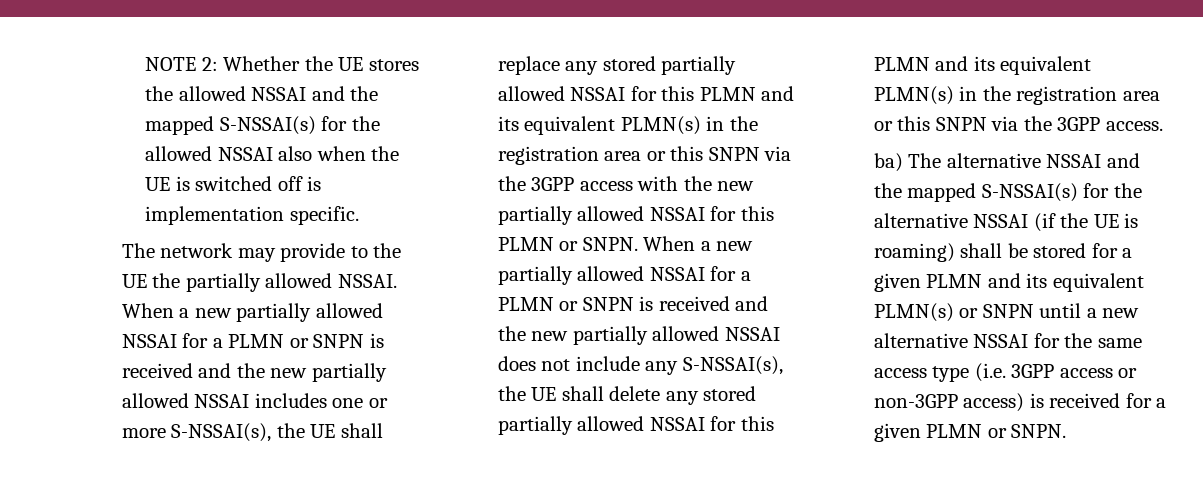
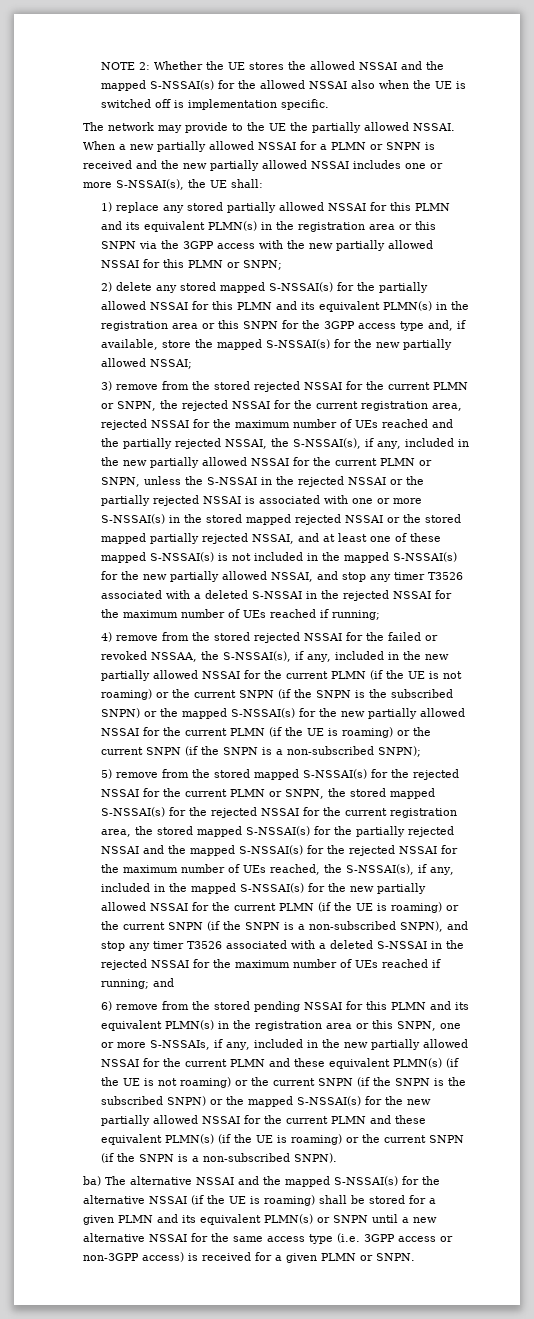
[340,423,383,438] shall -> [230,179,263,188] [101,202,113,212] shall: // 1)
[582,236,754,251] [497,266,751,285] [497,296,769,311] [497,326,780,345] [497,356,783,375] [497,386,757,405] SNPN. When a new partially allowed NSSAI for a PLMN or SNPN is received and the new partially allowed NSSAI does not include any S-NSSAI(s), the UE shall delete any stored -> [243,260,283,270] [101,282,376,293] SNPN; // 2) delete any stored mapped S-NSSAI(s) for the
[991,116,1163,131] via the 3GPP access. -> [282,320,467,331] [101,339,453,350] [101,358,193,369] [101,381,469,392] [101,400,463,411] [101,419,454,430] [101,438,470,449] [101,457,433,468] [101,476,425,487] [101,495,423,506] [101,514,462,525] [101,533,442,544] [101,552,458,563] [101,571,464,582] [101,590,453,601] [101,609,381,620] [101,632,439,643] [101,651,450,662] [101,670,463,681] [101,689,454,700] [101,708,466,719] [101,727,432,738] [101,746,422,757] [101,769,460,780] [101,788,436,799] [101,807,458,818] [101,826,455,837] [101,845,459,856] [101,864,455,875] [101,883,427,894] [101,902,460,913] [101,921,469,932] [101,940,465,951] [101,959,442,970] [101,978,175,989] [101,1001,470,1012] [101,1020,462,1031] [101,1039,469,1050] [101,1058,460,1069] [101,1077,467,1088] [101,1096,432,1107] [101,1115,427,1126] [101,1134,465,1145] [101,1153,338,1163] for the 3GPP access type and, if available, store the mapped S-NSSAI(s) for the new partially allowed NSSAI; // 3) remove from the stored rejected NSSAI for the current PLMN or SNPN, the rejected NSSAI for the current registration area, rejected NSSAI for the maximum number of UEs reached and the partially rejected NSSAI, the S-NSSAI(s), if any, included in the new partially allowed NSSAI for the current PLMN or SNPN, unless the S-NSSAI in the rejected NSSAI or the partially rejected NSSAI is associated with one or more S-NSSAI(s) in the stored mapped rejected NSSAI or the stored mapped partially rejected NSSAI, and at least one of these mapped S-NSSAI(s) is not included in the mapped S-NSSAI(s) for the new partially allowed NSSAI, and stop any timer T3526 associated with a deleted S-NSSAI in the rejected NSSAI for the maximum number of UEs reached if running; // 4) remove from the stored rejected NSSAI for the failed or revoked NSSAA, the S-NSSAI(s), if any, included in the new partially allowed NSSAI for the current PLMN (if the UE is not roaming) or the current SNPN (if the SNPN is the subscribed SNPN) or the mapped S-NSSAI(s) for the new partially allowed NSSAI for the current PLMN (if the UE is roaming) or the current SNPN (if the SNPN is a non-subscribed SNPN); // 5) remove from the stored mapped S-NSSAI(s) for the rejected NSSAI for the current PLMN or SNPN, the stored mapped S-NSSAI(s) for the rejected NSSAI for the current registration area, the stored mapped S-NSSAI(s) for the partially rejected NSSAI and the mapped S-NSSAI(s) for the rejected NSSAI for the maximum number of UEs reached, the S-NSSAI(s), if any, included in the mapped S-NSSAI(s) for the new partially allowed NSSAI for the current PLMN (if the UE is roaming) or the current SNPN (if the SNPN is a non-subscribed SNPN), and stop any timer T3526 associated with a deleted S-NSSAI in the rejected NSSAI for the maximum number of UEs reached if running; and // 6) remove from the stored pending NSSAI for this PLMN and its equivalent PLMN(s) in the registration area or this SNPN, one or more S-NSSAIs, if any, included in the new partially allowed NSSAI for the current PLMN and these equivalent PLMN(s) (if the UE is not roaming) or the current SNPN (if the SNPN is the subscribed SNPN) or the mapped S-NSSAI(s) for the new partially allowed NSSAI for the current PLMN and these equivalent PLMN(s) (if the UE is roaming) or the current SNPN (if the SNPN is a non-subscribed SNPN).

